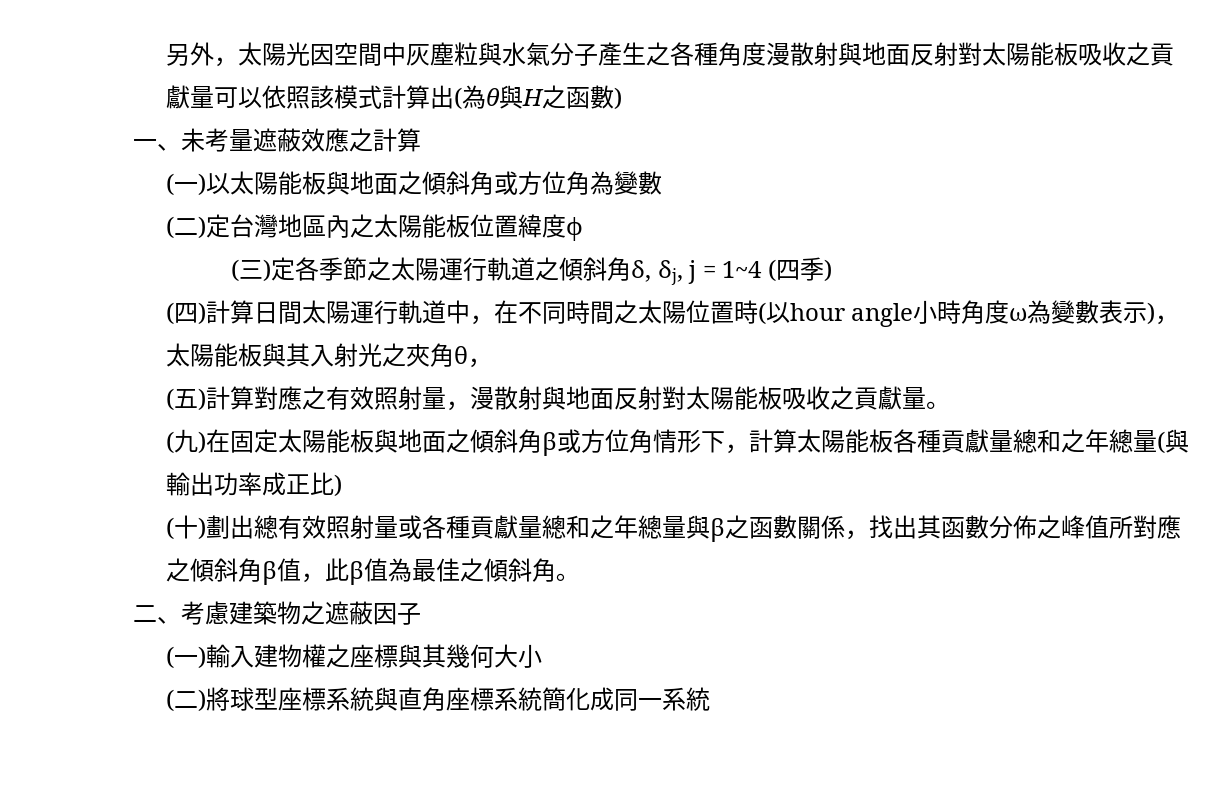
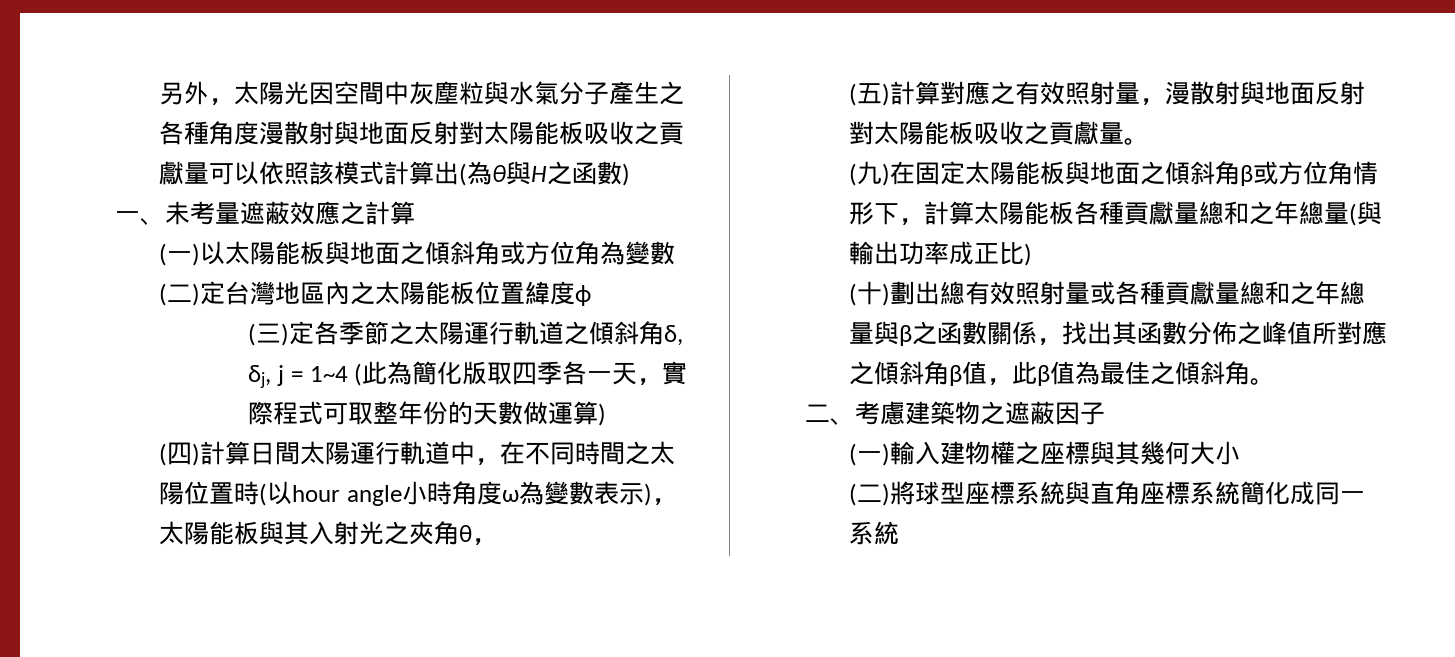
[775,257,824,281] 四季 -> [362,361,688,386] [248,401,599,425] 此為簡化版取四季各一天，實際程式可取整年份的天數做運算

